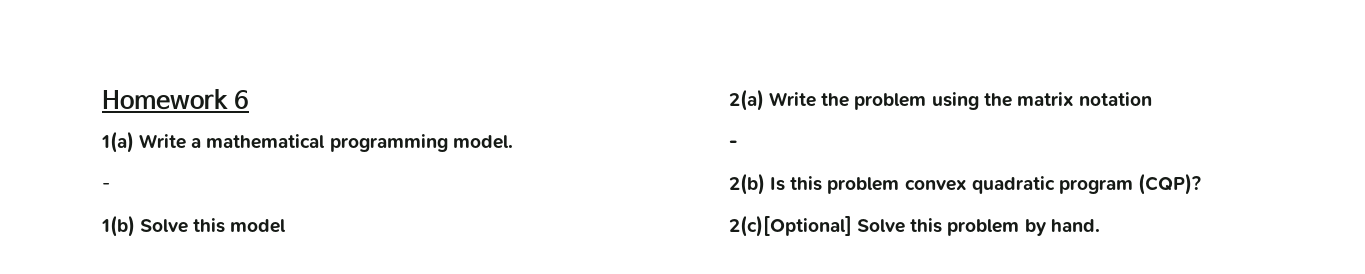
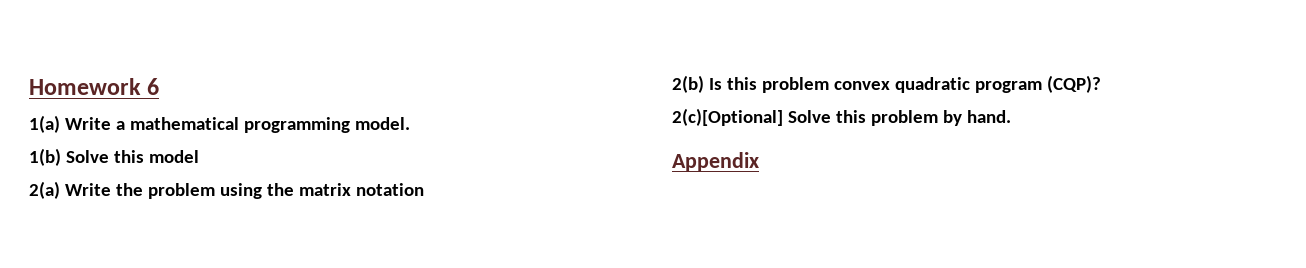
[102,183,110,190] // - -> (410, 123) none
[729,140,738,148] // - -> (424, 189) none
(1100, 225) none -> [672,152,759,171] // Appendix

